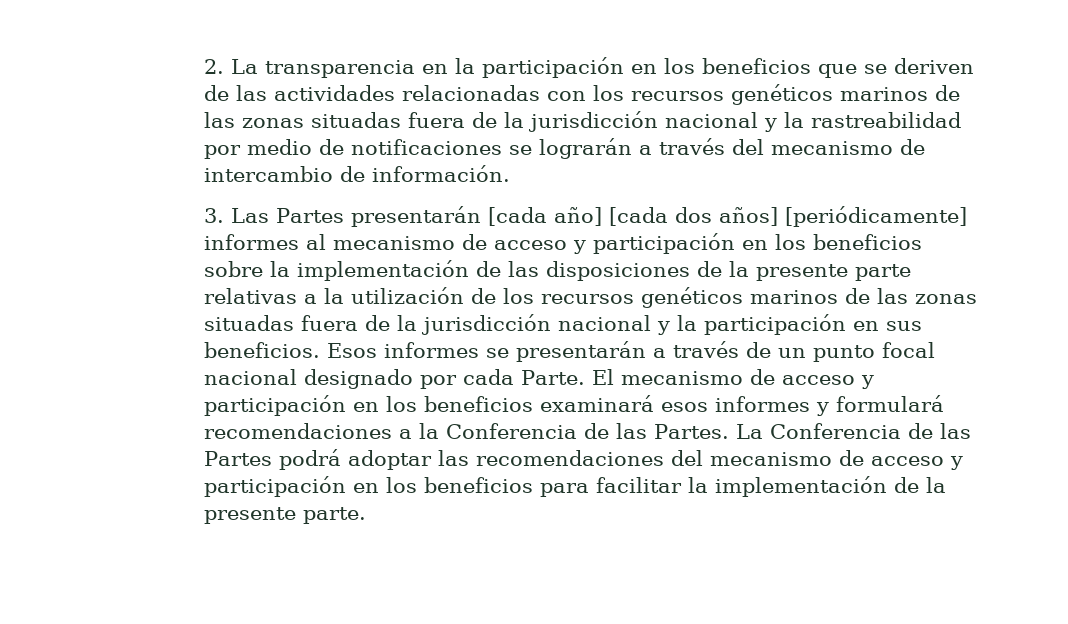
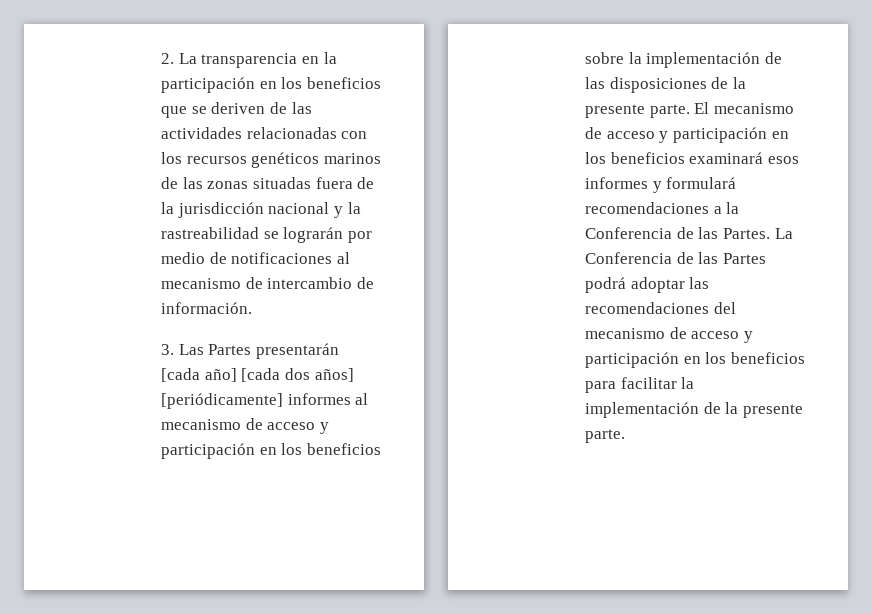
(961, 120) none -> [263,227,344,243] se lograrán
[508,138,764,159] se lograrán a través del -> [336,252,350,264] al
[854,264,911,281] [203,287,977,308] [203,314,922,335] [203,341,935,362] [203,369,585,389] parte relativas a la utilización de los recursos genéticos marinos de las zonas situadas fuera de la jurisdicción nacional y la participación en sus beneficios. Esos informes se presentarán a través de un punto focal nacional designado por cada Parte. -> [649,104,690,118] parte.

